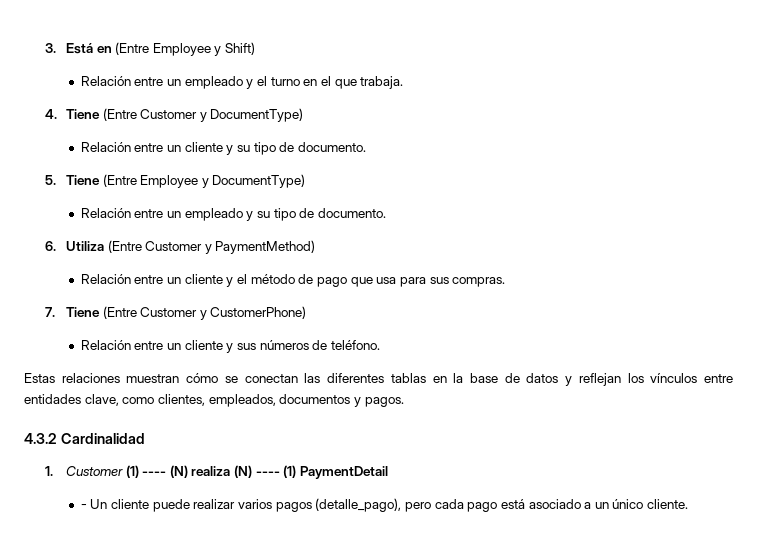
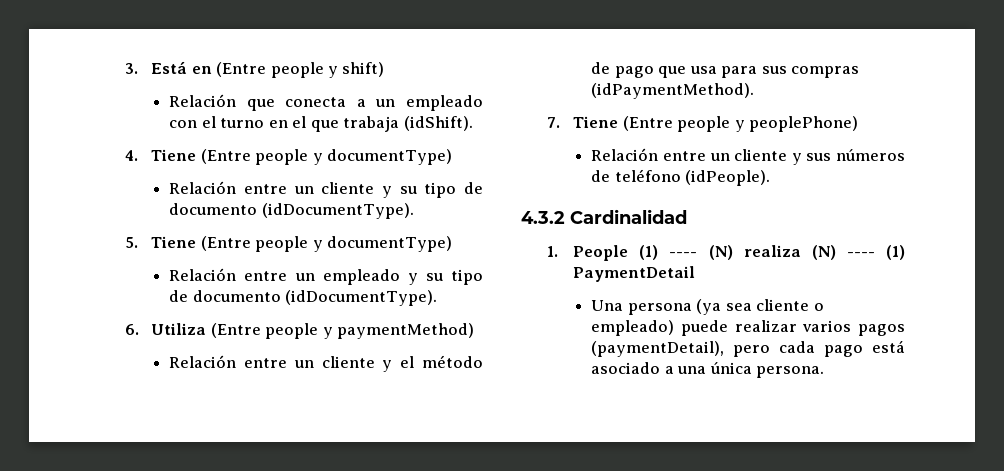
[152,42,256,56] [80,76,254,89] Employee y Shift) // Relación entre un empleado y -> [270,62,385,78] [169,94,483,111] [169,120,198,128] people y shift) // Relación que conecta a un empleado con
[360,76,404,89] trabaja. -> [343,116,473,132] trabaja (idShift).
[140,108,304,122] Customer y DocumentType) -> [255,149,452,165] people y documentType)
[297,142,366,152] documento. -> [169,203,414,219] documento (idDocumentType).
[140,174,306,188] Employee y DocumentType) -> [255,236,452,252] people y documentType)
[317,208,386,218] documento. -> [192,290,438,306] documento (idDocumentType).
[145,240,316,254] Customer y PaymentMethod) -> [265,323,474,339] people y paymentMethod)
[452,277,506,287] compras. -> [791,66,860,78] [591,83,755,99] compras (idPaymentMethod).
[140,306,307,320] Customer y CustomerPhone) -> [677,116,858,132] people y peoplePhone)
[330,340,380,350] [24,373,733,386] [24,394,404,407] teléfono. // Estas relaciones muestran cómo se conectan las diferentes tablas en la base de datos y reflejan los vínculos entre entidades clave, como clientes, empleados, documentos y pagos. -> [614,169,771,186] teléfono (idPeople).
[65,466,123,476] Customer -> [573,245,629,261] People
[80,499,150,509] - Un cliente -> [591,299,824,315] [591,320,675,336] Una persona (ya sea cliente o empleado)
[315,498,402,512] (detalle_pago), -> [591,341,725,357] (paymentDetail),
[594,499,689,509] un único cliente. -> [677,362,825,378] una única persona.

